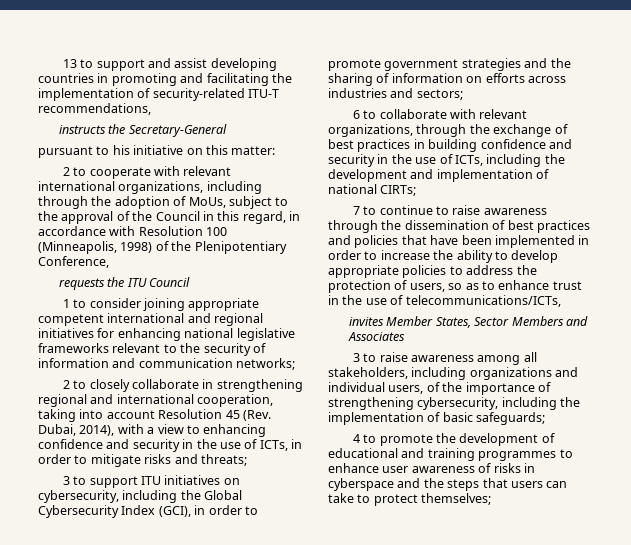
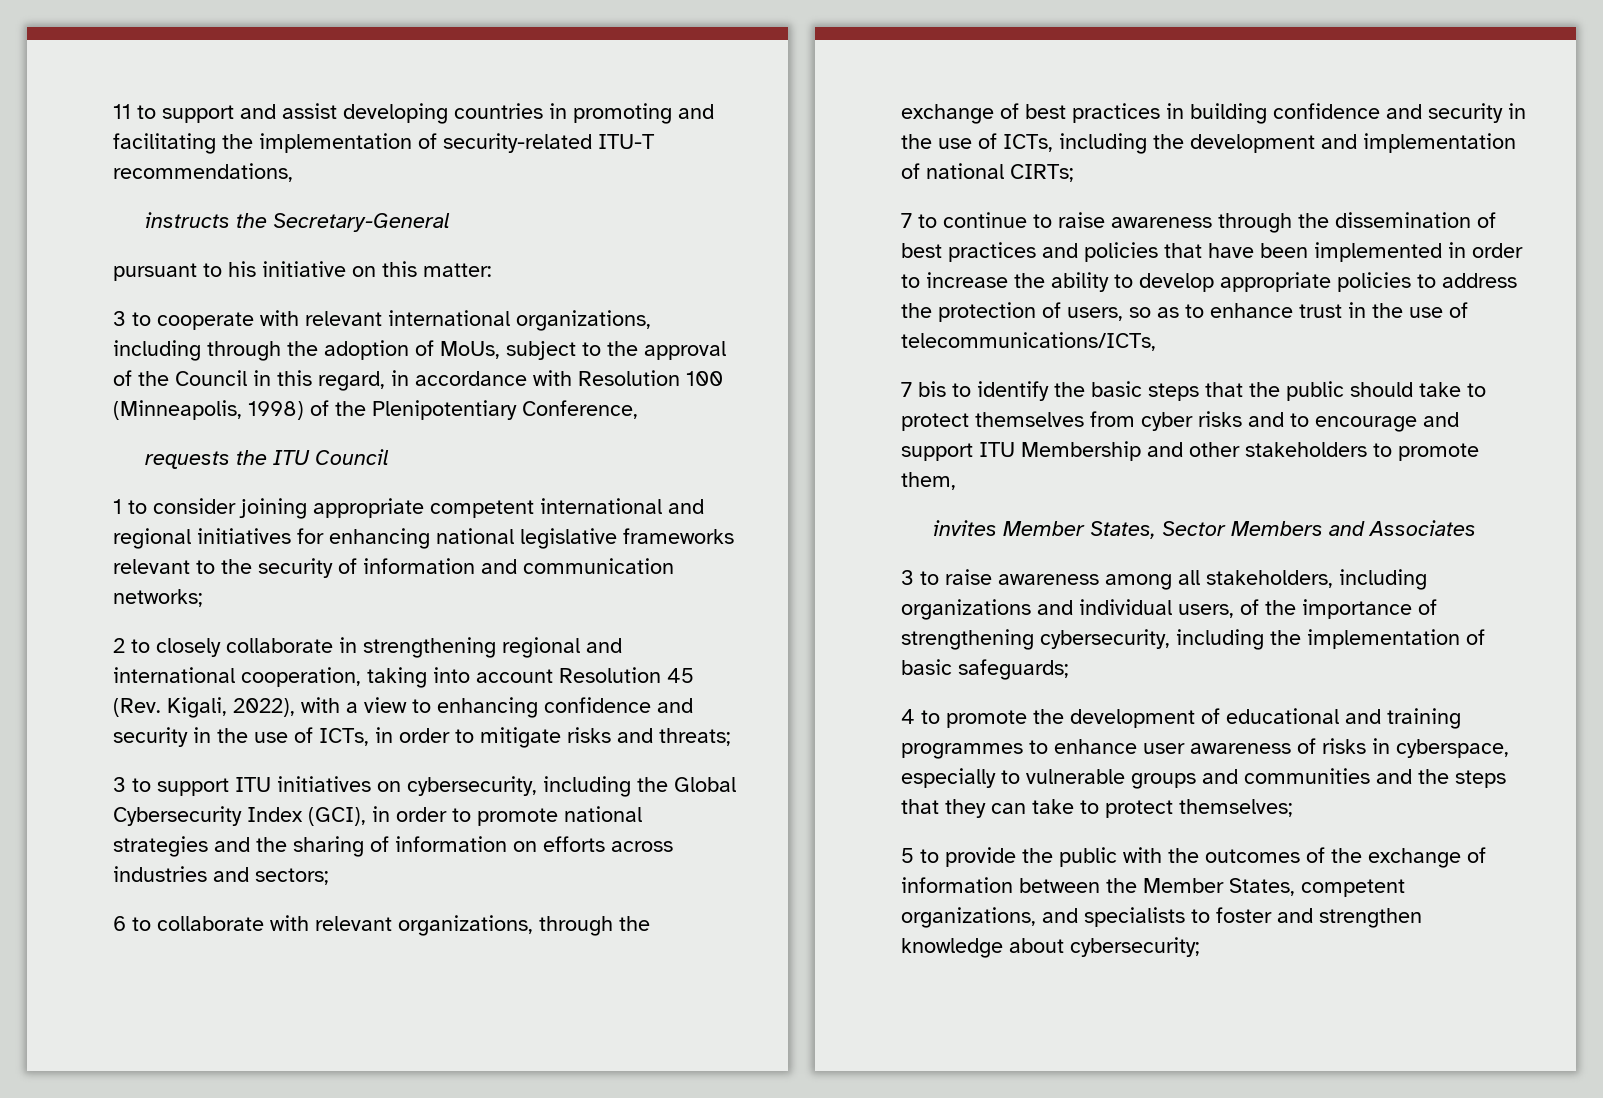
[62,59,77,68] 13 -> [113,104,131,119] 11
[62,167,70,176] 2 -> [113,311,126,326] 3
[38,424,115,436] Dubai, 2014), -> [167,697,295,718] Kigali, 2022),
[384,59,459,71] government -> [564,806,642,822] national
(561, 301) none -> [901,381,1486,401] [901,411,1459,432] [901,441,1479,461] [901,472,956,490] // 7 bis to identify the basic steps that the public should take to protect themselves from cyber risks and to encourage and support ITU Membership and other stakeholders to promote them,
[328,478,394,491] cyberspace -> [1396,739,1509,758] [901,768,1370,789] cyberspace, especially to vulnerable groups and communities
[510,481,543,488] users -> [945,799,986,818] they
(492, 499) none -> [901,847,1486,868] [901,877,1405,897] [901,907,1422,928] [901,937,1200,958] // 5 to provide the public with the outcomes of the exchange of information between the Member States, competent organizations, and specialists to foster and strengthen knowledge about cybersecurity;

